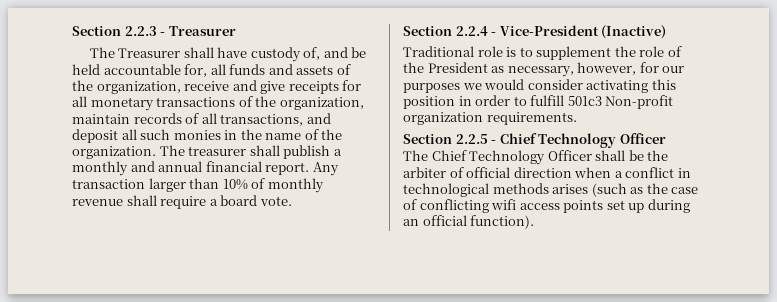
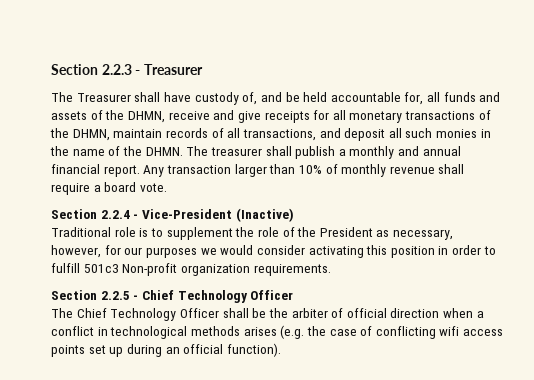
[96,81,181,94] organization, -> [127,111,165,123] DHMN,
[279,97,364,110] organization, -> [72,129,110,141] DHMN,
[72,146,156,159] organization. -> [145,147,183,156] DHMN.
[591,183,644,197] (such as -> [280,325,305,339] (e.g.

